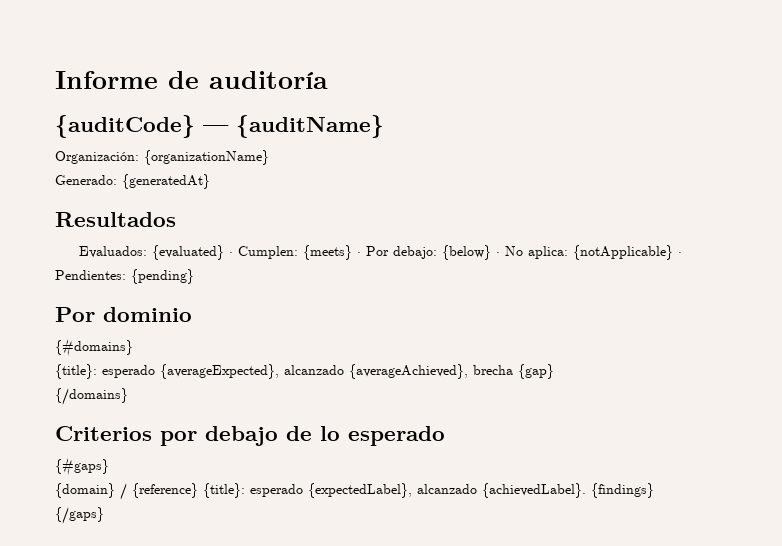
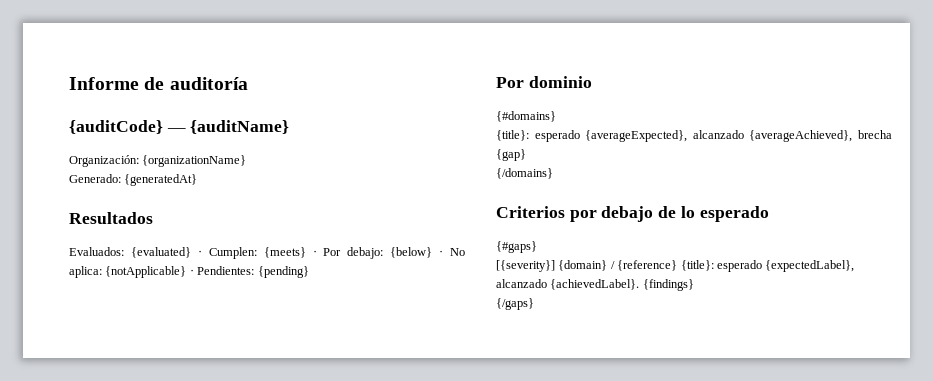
(109, 467) none -> [496,260,555,272] [{severity}]

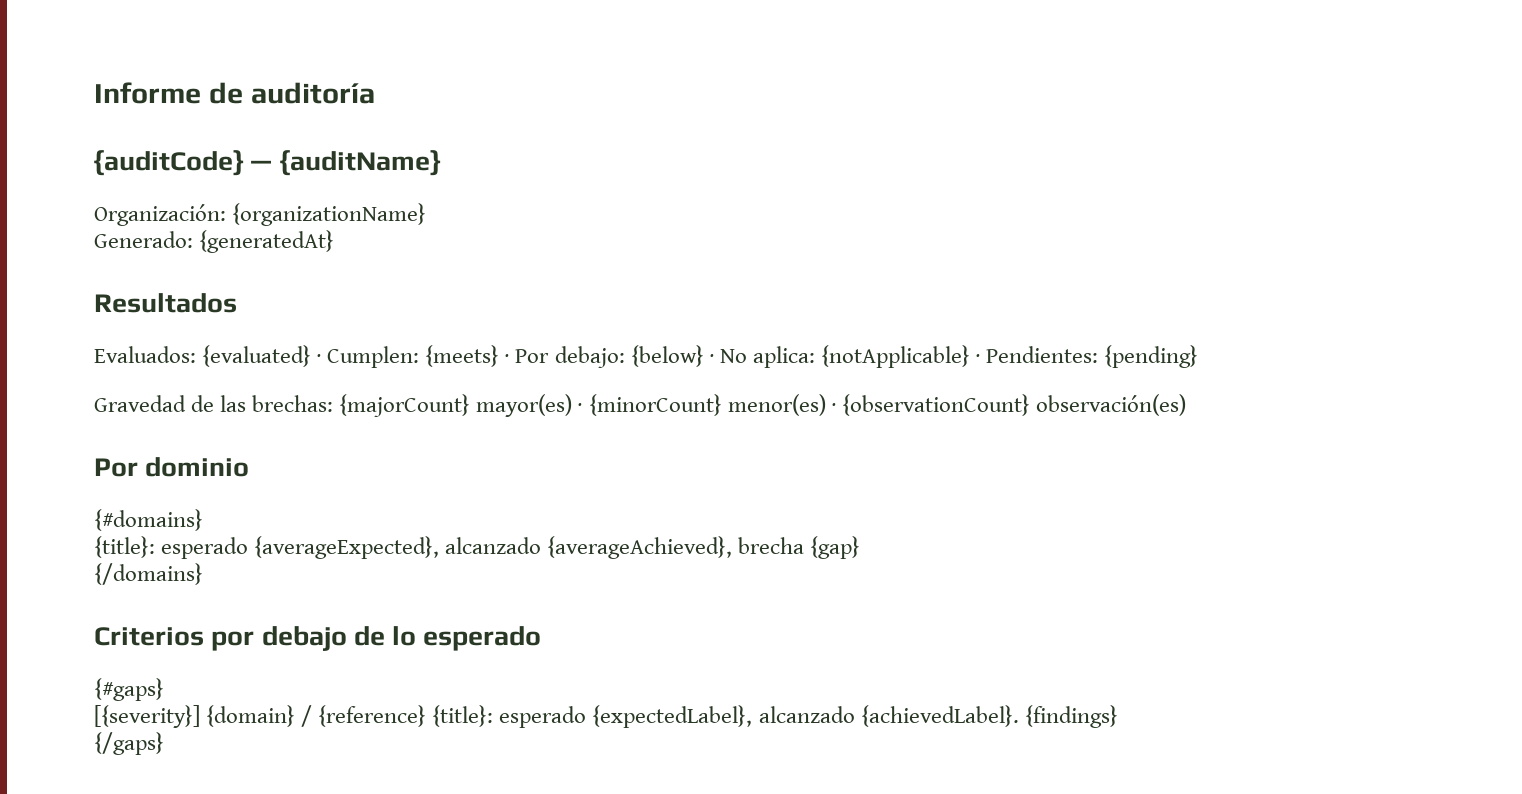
(309, 272) none -> [94,394,1186,417] // Gravedad de las brechas: {majorCount} mayor(es) · {minorCount} menor(es) · {observationCount} observación(es)

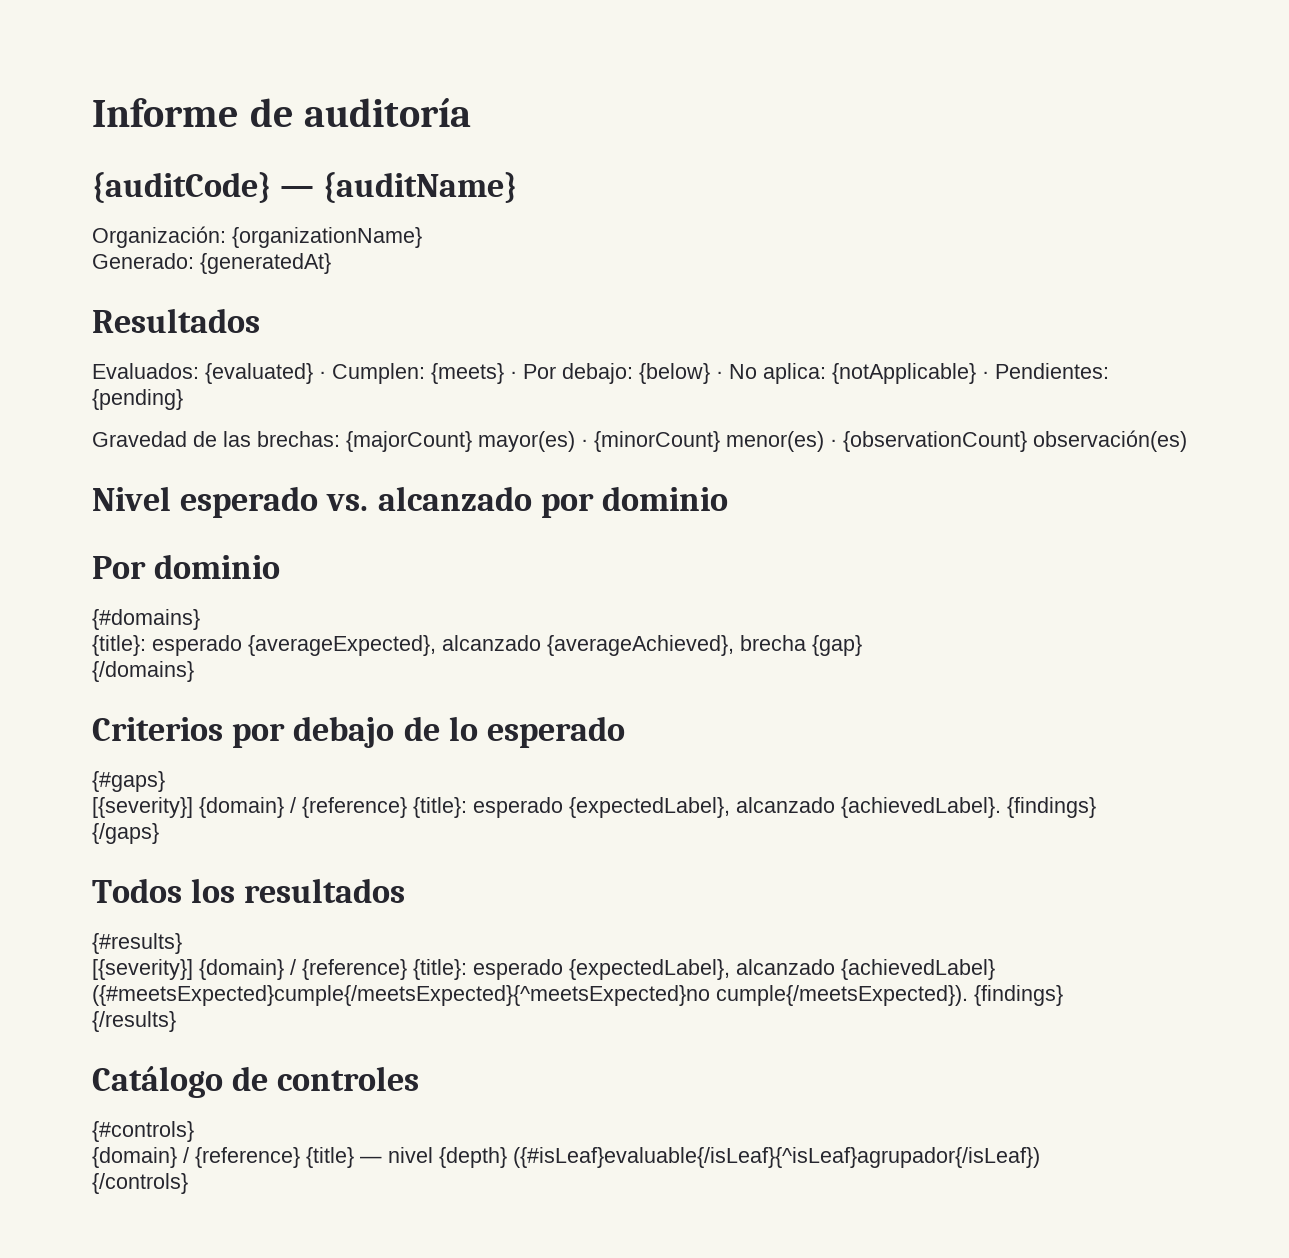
(1186, 405) none -> [92,486,728,518] // Nivel esperado vs. alcanzado por dominio
(164, 743) none -> [92,878,406,903] [92,933,182,954] [92,959,995,980] [92,985,1063,1006] [92,1011,176,1032] [92,1066,420,1098] [92,1121,194,1142] [92,1147,1040,1168] [92,1173,188,1194] // Todos los resultados // {#results} // [{severity}] {domain} / {reference} {title}: esperado {expectedLabel}, alcanzado {achievedLabel} ({#meetsExpected}cumple{/meetsExpected}{^meetsExpected}no cumple{/meetsExpected}). {findings} // {/results} // Catálogo de controles // {#controls} // {domain} / {reference} {title} — nivel {depth} ({#isLeaf}evaluable{/isLeaf}{^isLeaf}agrupador{/isLeaf}) // {/controls}

